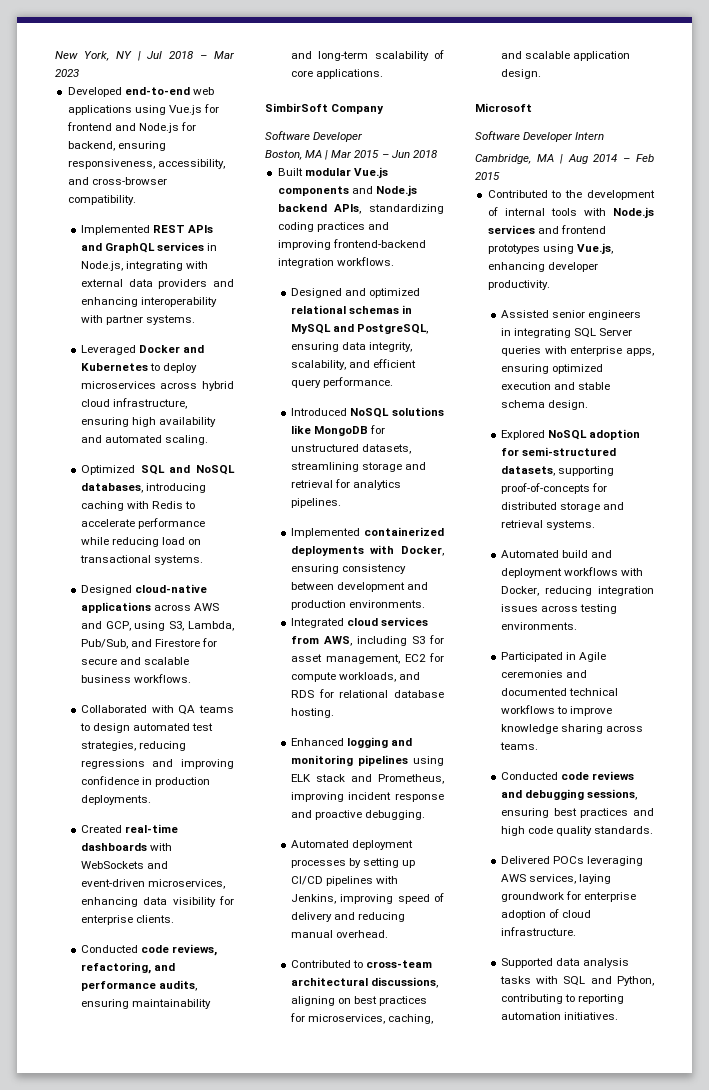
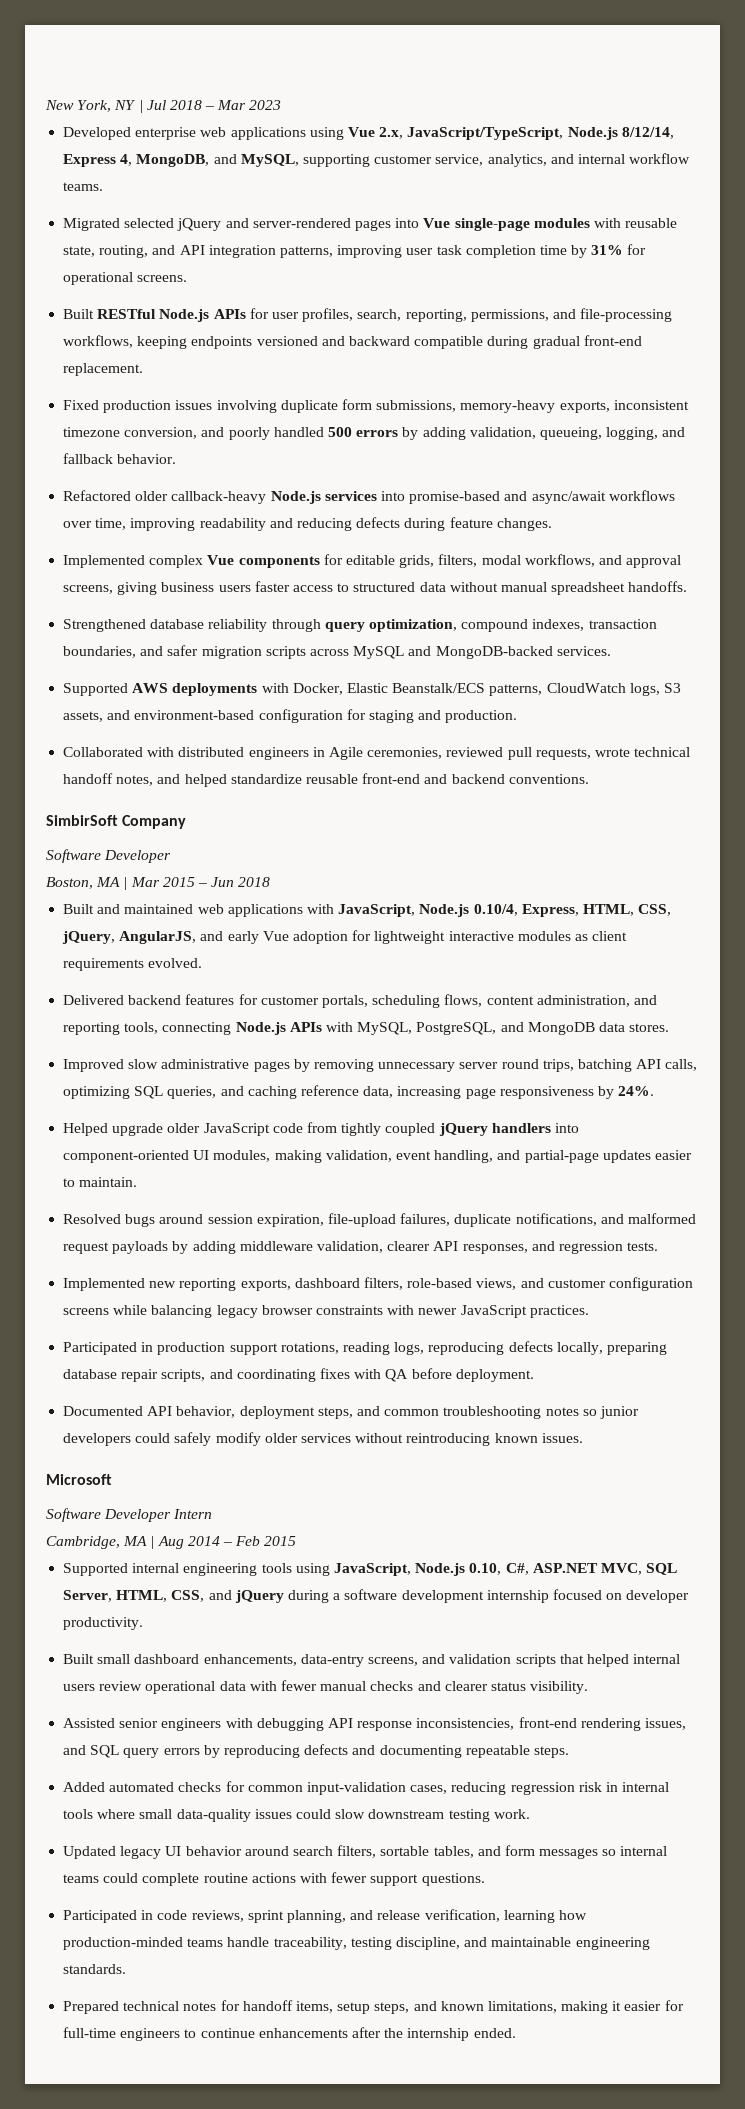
[124,87,190,95] end-to-end -> [135,127,197,140] enterprise
[168,104,219,115] [66,122,196,133] [67,141,166,151] [67,159,225,169] [67,177,167,185] [67,195,136,205] [80,225,214,235] [80,242,218,253] [80,261,209,271] [80,279,234,289] [80,297,217,307] [80,315,196,325] [80,345,205,355] [80,363,198,373] [80,381,234,391] [80,398,187,409] [80,417,217,427] [80,435,209,445] [80,465,235,475] [80,483,206,493] [80,501,196,511] [80,518,205,529] [80,537,202,547] [79,555,203,565] [80,584,207,595] [80,602,220,613] [80,621,234,631] [80,638,218,649] [80,657,190,665] [80,674,191,683] [80,705,234,715] [79,723,214,733] [80,741,186,751] [80,759,234,769] [80,776,211,787] [80,795,151,805] [80,824,178,833] [80,843,172,851] [80,861,168,869] [80,879,225,889] [80,896,234,907] [80,915,174,925] [80,944,218,956] [80,962,175,974] [80,980,197,991] [80,999,211,1009] [290,50,444,61] [290,69,383,79] Vue.js for frontend and Node.js for backend, ensuring responsiveness, accessibility, and cross-browser compatibility. // Implemented REST APIs and GraphQL services in Node.js, integrating with external data providers and enhancing interoperability with partner systems. // Leveraged Docker and Kubernetes to deploy microservices across hybrid cloud infrastructure, ensuring high availability and automated scaling. // Optimized SQL and NoSQL databases, introducing caching with Redis to accelerate performance while reducing load on transactional systems. // Designed cloud-native applications across AWS and GCP, using S3, Lambda, Pub/Sub, and Firestore for secure and scalable business workflows. // Collaborated with QA teams to design automated test strategies, reducing regressions and improving confidence in production deployments. // Created real-time dashboards with WebSockets and event-driven microservices, enhancing data visibility for enterprise clients. // Conducted code reviews, refactoring, and performance audits, ensuring maintainability and long-term scalability of core applications. -> [347,127,674,140] [63,153,691,167] [63,182,104,191] [63,218,678,231] [63,244,647,258] [63,272,188,285] [63,308,673,322] [63,335,642,349] [63,363,144,376] [63,399,689,413] [63,427,686,440] [63,453,177,464] [63,490,675,504] [63,517,552,531] [63,554,682,568] [63,581,688,595] [63,619,657,632] [63,645,611,659] [63,683,681,696] [63,709,518,723] [63,747,691,760] [63,773,589,787] Vue 2.x, JavaScript/TypeScript, Node.js 8/12/14, Express 4, MongoDB, and MySQL, supporting customer service, analytics, and internal workflow teams. // Migrated selected jQuery and server-rendered pages into Vue single-page modules with reusable state, routing, and API integration patterns, improving user task completion time by 31% for operational screens. // Built RESTful Node.js APIs for user profiles, search, reporting, permissions, and file-processing workflows, keeping endpoints versioned and backward compatible during gradual front-end replacement. // Fixed production issues involving duplicate form submissions, memory-heavy exports, inconsistent timezone conversion, and poorly handled 500 errors by adding validation, queueing, logging, and fallback behavior. // Refactored older callback-heavy Node.js services into promise-based and async/await workflows over time, improving readability and reducing defects during feature changes. // Implemented complex Vue components for editable grids, filters, modal workflows, and approval screens, giving business users faster access to structured data without manual spreadsheet handoffs. // Strengthened database reliability through query optimization, compound indexes, transaction boundaries, and safer migration scripts across MySQL and MongoDB-backed services. // Supported AWS deployments with Docker, Elastic Beanstalk/ECS patterns, CloudWatch logs, S3 assets, and environment-based configuration for staging and production. // Collaborated with distributed engineers in Agile ceremonies, reviewed pull requests, wrote technical handoff notes, and helped standardize reusable front-end and backend conventions.
[304,167,388,178] [277,185,417,196] [277,204,444,214] [277,222,389,232] [277,239,426,250] [277,257,394,268] [290,288,421,298] [290,305,413,314] [290,324,429,334] [290,342,413,352] [290,359,417,370] [290,377,393,388] [290,407,444,418] [290,425,386,436] [290,444,411,454] [290,462,427,472] [290,479,402,490] [290,498,341,508] [290,527,444,538] [290,545,444,556] [290,564,406,574] [290,582,429,592] [290,600,425,610] [290,617,429,628] [290,635,444,646] [290,653,444,664] [290,672,421,682] [290,689,444,698] [290,708,334,718] [290,737,413,748] [290,755,444,766] [290,774,444,784] [290,792,444,802] [290,810,426,820] [290,840,413,850] [290,858,416,868] [290,876,399,886] [290,893,444,904] [290,912,406,922] [290,930,388,938] [290,960,433,968] [290,977,438,988] [290,996,428,1006] [289,1013,434,1024] [500,51,631,61] [500,69,541,79] modular Vue.js components and Node.js backend APIs, standardizing coding practices and improving frontend-backend integration workflows. // Designed and optimized relational schemas in MySQL and PostgreSQL, ensuring data integrity, scalability, and efficient query performance. // Introduced NoSQL solutions like MongoDB for unstructured datasets, streamlining storage and retrieval for analytics pipelines. // Implemented containerized deployments with Docker, ensuring consistency between development and production environments. // Integrated cloud services from AWS, including S3 for asset management, EC2 for compute workloads, and RDS for relational database hosting. // Enhanced logging and monitoring pipelines using ELK stack and Prometheus, improving incident response and proactive debugging. // Automated deployment processes by setting up CI/CD pipelines with Jenkins, improving speed of delivery and reducing manual overhead. // Contributed to cross-team architectural discussions, aligning on best practices for microservices, caching, and scalable application design. -> [97,904,672,917] [62,930,628,944] [63,958,203,971] [63,994,657,1008] [63,1022,670,1035] [63,1059,698,1072] [63,1085,655,1099] [63,1122,579,1136] [63,1150,692,1163] [63,1177,138,1187] [63,1213,696,1227] [63,1241,659,1254] [63,1277,693,1291] [63,1305,589,1318] [63,1341,667,1355] [63,1368,534,1382] [63,1406,639,1419] [63,1432,583,1446] and maintained web applications with JavaScript, Node.js 0.10/4, Express, HTML, CSS, jQuery, AngularJS, and early Vue adoption for lightweight interactive modules as client requirements evolved. // Delivered backend features for customer portals, scheduling flows, content administration, and reporting tools, connecting Node.js APIs with MySQL, PostgreSQL, and MongoDB data stores. // Improved slow administrative pages by removing unnecessary server round trips, batching API calls, optimizing SQL queries, and caching reference data, increasing page responsiveness by 24%. // Helped upgrade older JavaScript code from tightly coupled jQuery handlers into component-oriented UI modules, making validation, event handling, and partial-page updates easier to maintain. // Resolved bugs around session expiration, file-upload failures, duplicate notifications, and malformed request payloads by adding middleware validation, clearer API responses, and regression tests. // Implemented new reporting exports, dashboard filters, role-based views, and customer configuration screens while balancing legacy browser constraints with newer JavaScript practices. // Participated in production support rotations, reading logs, reproducing defects locally, preparing database repair scripts, and coordinating fixes with QA before deployment. // Documented API behavior, deployment steps, and common troubleshooting notes so junior developers could safely modify older services without reintroducing known issues.
[487,190,655,200] [487,207,654,218] [487,225,606,234] [487,243,613,254] [487,262,598,272] [487,280,550,290] [500,310,642,320] [500,328,633,338] [500,346,654,356] [500,364,603,374] [500,382,611,390] [500,400,588,410] [500,429,641,440] [500,447,616,456] [500,466,614,476] [500,483,607,494] [500,502,625,512] [500,520,595,530] [500,550,613,558] [500,567,644,578] [500,586,654,596] [500,604,618,614] [500,622,577,630] [500,652,607,662] [500,670,587,678] [500,688,618,696] [500,705,613,716] [500,724,644,734] [499,742,538,750] [500,771,635,780] [500,789,638,800] [500,808,654,818] [500,826,654,836] [500,856,644,866] [500,874,612,884] [500,891,637,902] [500,909,592,920] [500,927,576,936] [500,958,630,968] [499,976,654,986] [500,994,625,1004] [500,1012,618,1020] Contributed to the development of internal tools with Node.js services and frontend prototypes using Vue.js, enhancing developer productivity. // Assisted senior engineers in integrating SQL Server queries with enterprise apps, ensuring optimized execution and stable schema design. // Explored NoSQL adoption for semi-structured datasets, supporting proof-of-concepts for distributed storage and retrieval systems. // Automated build and deployment workflows with Docker, reducing integration issues across testing environments. // Participated in Agile ceremonies and documented technical workflows to improve knowledge sharing across teams. // Conducted code reviews and debugging sessions, ensuring best practices and high code quality standards. // Delivered POCs leveraging AWS services, laying groundwork for enterprise adoption of cloud infrastructure. // Supported data analysis tasks with SQL and Python, contributing to reporting automation initiatives. -> [63,1563,678,1576] [63,1589,690,1603] [63,1617,144,1630] [63,1654,681,1667] [63,1680,589,1694] [63,1717,686,1731] [63,1744,569,1758] [63,1781,670,1795] [63,1809,530,1822] [63,1845,668,1859] [63,1872,485,1886] [63,1909,587,1923] [63,1937,650,1950] [63,1964,127,1974] [63,2000,684,2014] [63,2027,516,2041] Supported internal engineering tools using JavaScript, Node.js 0.10, C#, ASP.NET MVC, SQL Server, HTML, CSS, and jQuery during a software development internship focused on developer productivity. // Built small dashboard enhancements, data-entry screens, and validation scripts that helped internal users review operational data with fewer manual checks and clearer status visibility. // Assisted senior engineers with debugging API response inconsistencies, front-end rendering issues, and SQL query errors by reproducing defects and documenting repeatable steps. // Added automated checks for common input-validation cases, reducing regression risk in internal tools where small data-quality issues could slow downstream testing work. // Updated legacy UI behavior around search filters, sortable tables, and form messages so internal teams could complete routine actions with fewer support questions. // Participated in code reviews, sprint planning, and release verification, learning how production-minded teams handle traceability, testing discipline, and maintainable engineering standards. // Prepared technical notes for handoff items, setup steps, and known limitations, making it easier for full-time engineers to continue enhancements after the internship ended.

